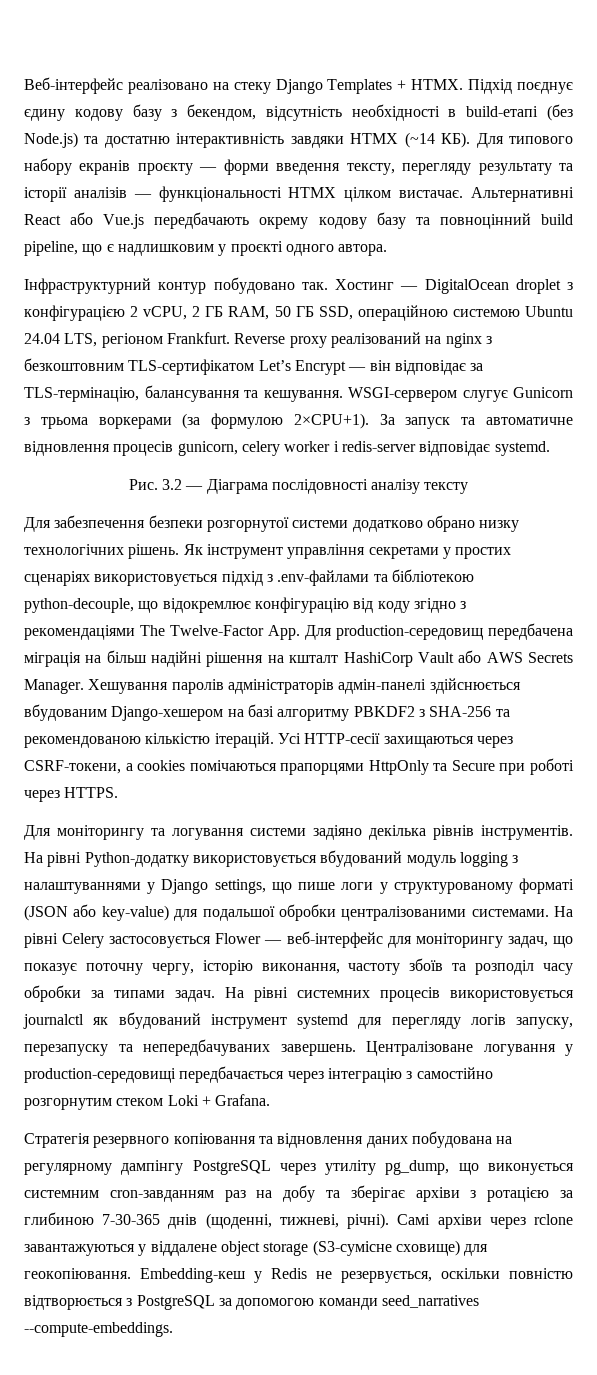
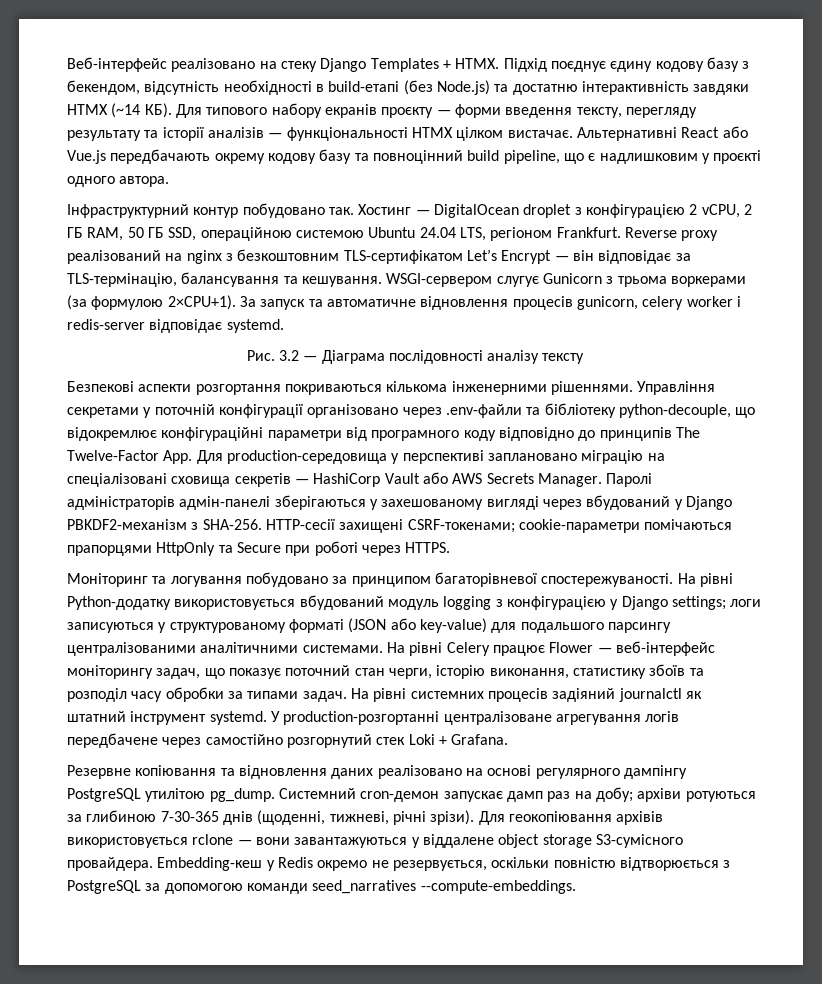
[24,515,520,532] [24,544,512,559] [24,569,474,586] [24,597,467,613] [24,623,573,640] [24,650,339,667] Для забезпечення безпеки розгорнутої системи додатково обрано низку технологічних рішень. Як інструмент управління секретами у простих сценаріях використовується підхід з .env-файлами та бібліотекою python-decouple, що відокремлює конфігурацію від коду згідно з рекомендаціями The Twelve-Factor App. Для production-середовищ передбачена міграція на більш надійні рішення на кшталт -> [67,381,716,395] [67,403,756,418] [67,427,700,441] [67,450,665,464] [67,473,309,487] Безпекові аспекти розгортання покриваються кількома інженерними рішеннями. Управління секретами у поточній конфігурації організовано через .env-файли та бібліотеку python-decouple, що відокремлює конфігураційні параметри від програмного коду відповідно до принципів The Twelve-Factor App. Для production-середовища у перспективі заплановано міграцію на спеціалізовані сховища секретів —
[88,678,521,694] [24,704,510,721] [24,732,513,748] [24,760,186,774] Хешування паролів адміністраторів адмін-панелі здійснюється вбудованим Django-хешером на базі алгоритму PBKDF2 з SHA-256 та рекомендованою кількістю ітерацій. Усі HTTP-сесії захищаються через CSRF-токени, а cookies -> [606,473,653,487] [67,495,732,510] [67,519,640,533] Паролі адміністраторів адмін-панелі зберігаються у захешованому вигляді через вбудований у Django PBKDF2-механізм з SHA-256. HTTP-сесії захищені CSRF-токенами; cookie-параметри
[24,825,573,840] Для моніторингу та логування системи задіяно декілька рівнів інструментів. -> [67,572,674,587] Моніторинг та логування побудовано за принципом багаторівневої спостережуваності.
[24,879,374,894] налаштуваннями у Django settings, що пише логи -> [506,596,762,610] [67,622,154,633] конфігурацією у Django settings; логи записуються
[202,904,467,921] подальшої обробки централізованими -> [520,622,671,633] [67,642,299,656] подальшого парсингу централізованими аналітичними
[109,936,212,948] застосовується -> [492,645,545,656] працює
[387,936,412,948] для -> (715, 648) none
[85,963,194,975] поточну чергу, -> [285,665,432,679] поточний стан черги,
[348,963,401,975] частоту -> [572,668,646,679] статистику
[450,990,574,1002] використовується -> [552,688,616,702] задіяний
[118,1012,573,1029] [24,1039,573,1056] [24,1066,493,1083] [24,1098,164,1110] вбудований інструмент systemd для перегляду логів запуску, перезапуску та непередбачуваних завершень. Централізоване логування у production-середовищі передбачається через інтеграцію з самостійно розгорнутим стеком -> [67,711,680,725] [67,733,406,748] штатний інструмент systemd. У production-розгортанні централізоване агрегування логів передбачене через самостійно розгорнутий стек
[24,1133,170,1148] Стратегія резервного -> [67,765,131,779] Резервне
[411,1131,513,1148] [24,1160,574,1175] [24,1185,550,1202] побудована на регулярному дампінгу PostgreSQL через утиліту pg_dump, що виконується системним cron-завданням раз на добу та зберігає архіви з ротацією -> [377,765,687,779] [67,787,756,802] реалізовано на основі регулярного дампінгу PostgreSQL утилітою pg_dump. Системний cron-демон запускає дамп раз на добу; архіви ротуються
[347,1213,573,1229] річні). Самі архіви через rclone -> [392,810,664,825] [67,834,290,848] річні зрізи). Для геокопіювання архівів використовується rclone — вони
[312,1240,489,1256] [24,1268,131,1279] (S3-сумісне сховище) для геокопіювання. -> [595,834,683,848] [67,857,153,871] S3-сумісного провайдера.
(307, 1273) none -> [317,860,368,871] окремо

